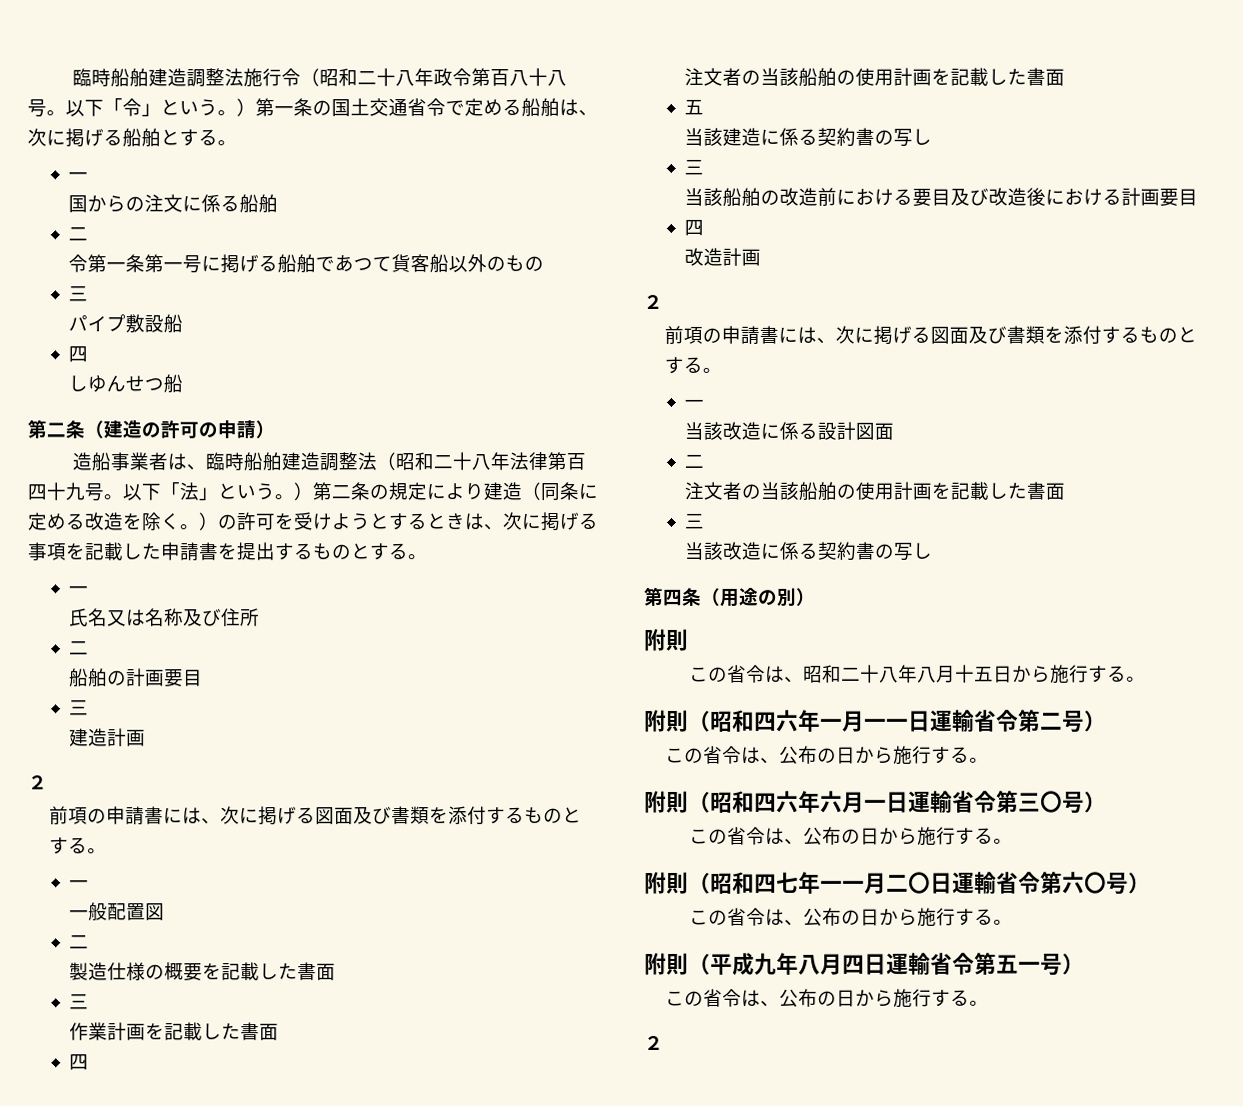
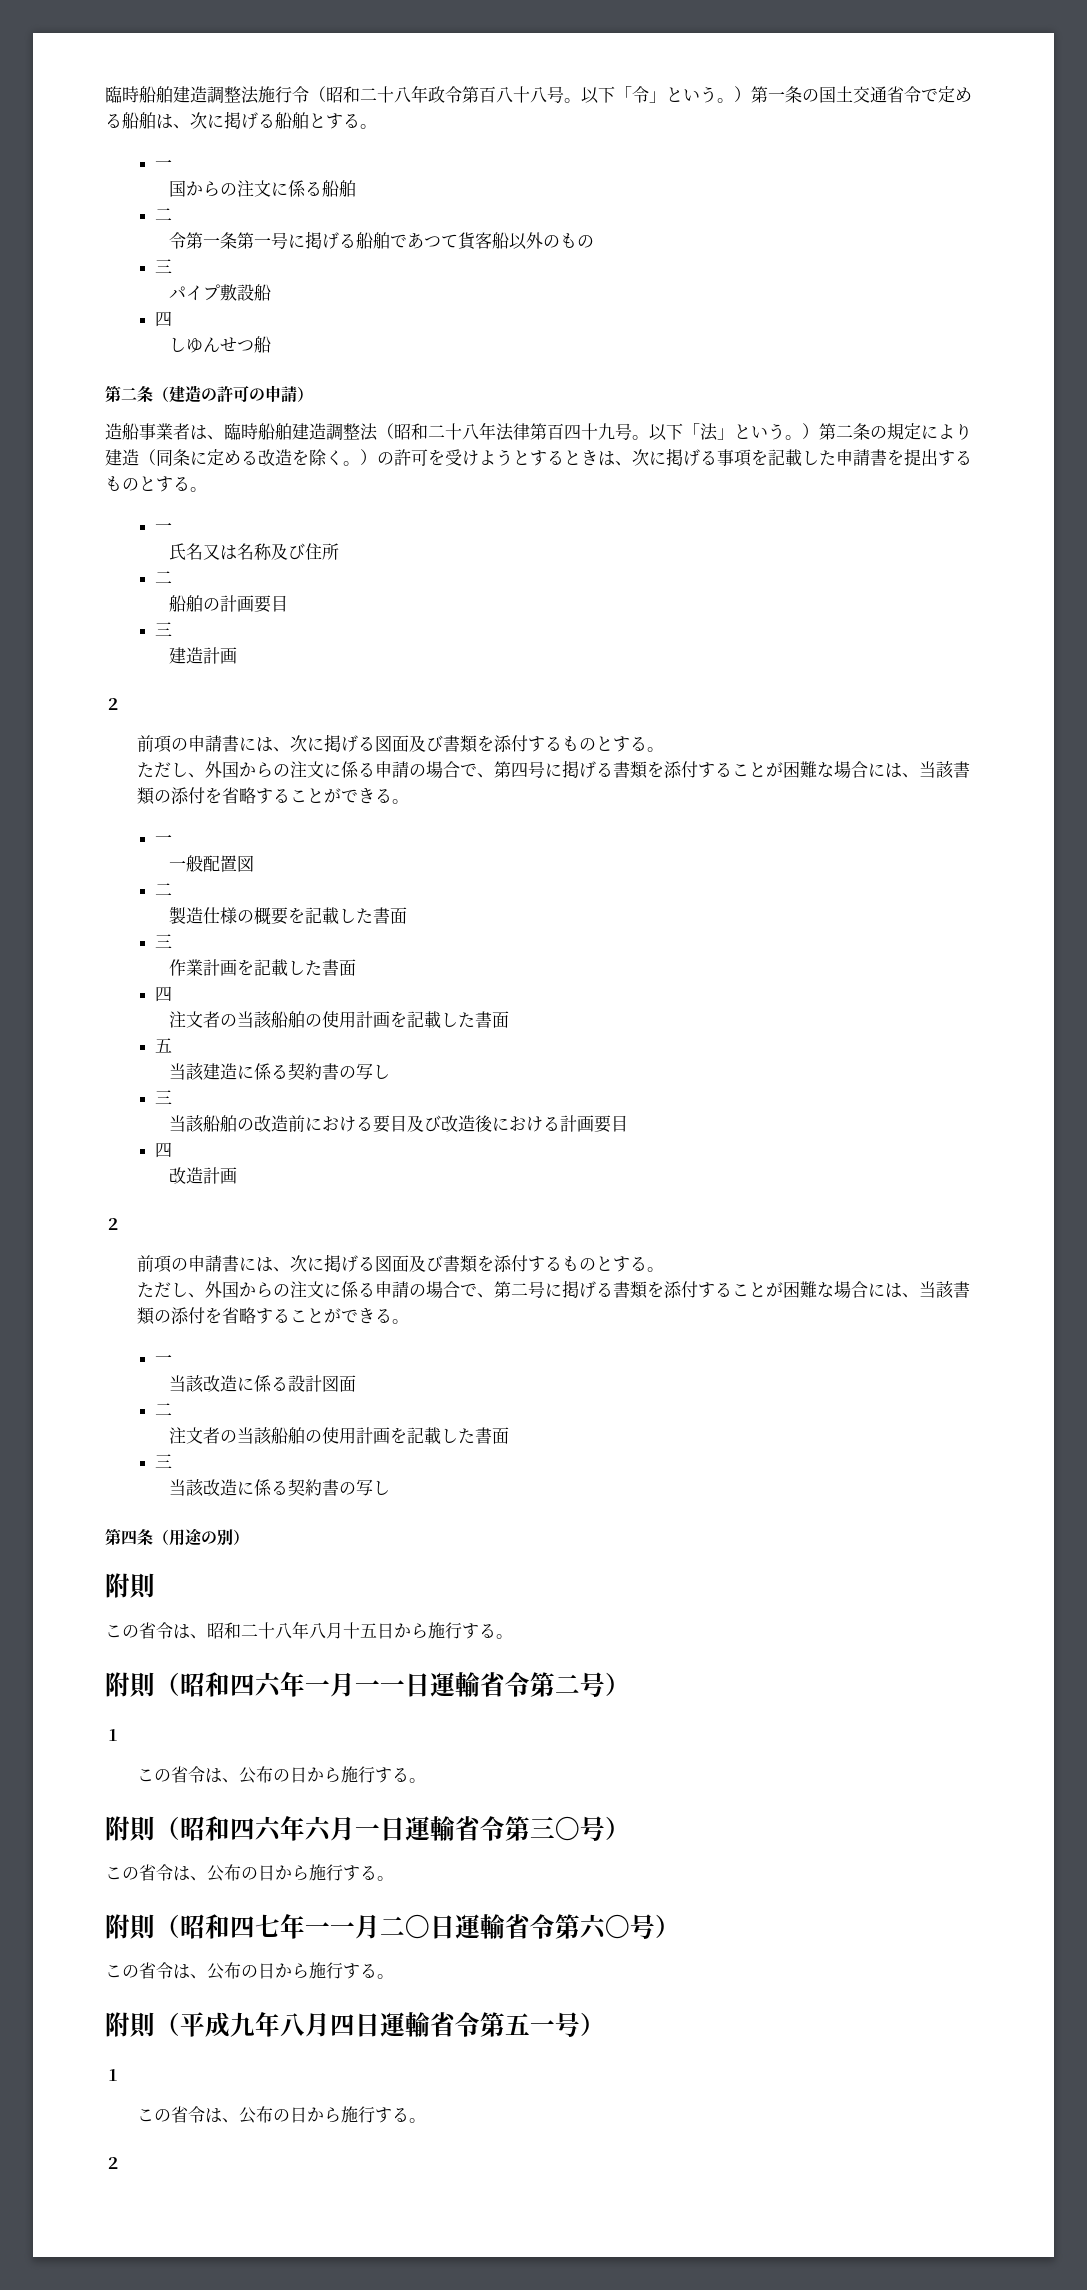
(107, 851) none -> [136,760,970,779] [136,787,409,805] // ただし、外国からの注文に係る申請の場合で、第四号に掲げる書類を添付することが困難な場合には、当該書類の添付を省略することができる。
(722, 370) none -> [136,1280,970,1299] [136,1307,409,1325] // ただし、外国からの注文に係る申請の場合で、第二号に掲げる書類を添付することが困難な場合には、当該書類の添付を省略することができる。
(1107, 721) none -> [105,1729,121,1741] // １
(1085, 964) none -> [105,2069,121,2081] // １

